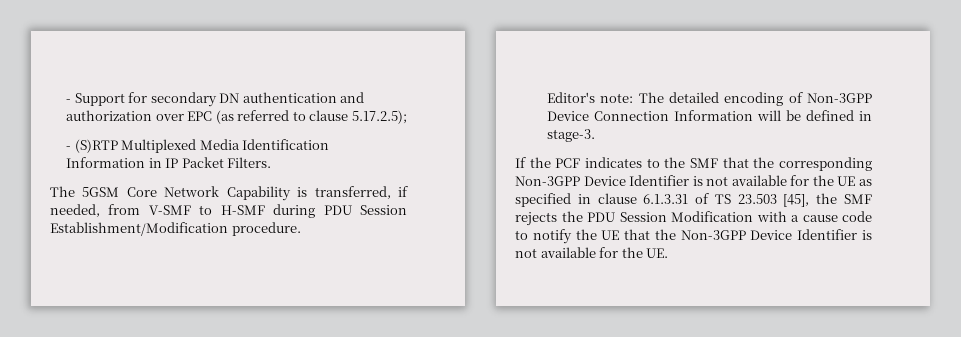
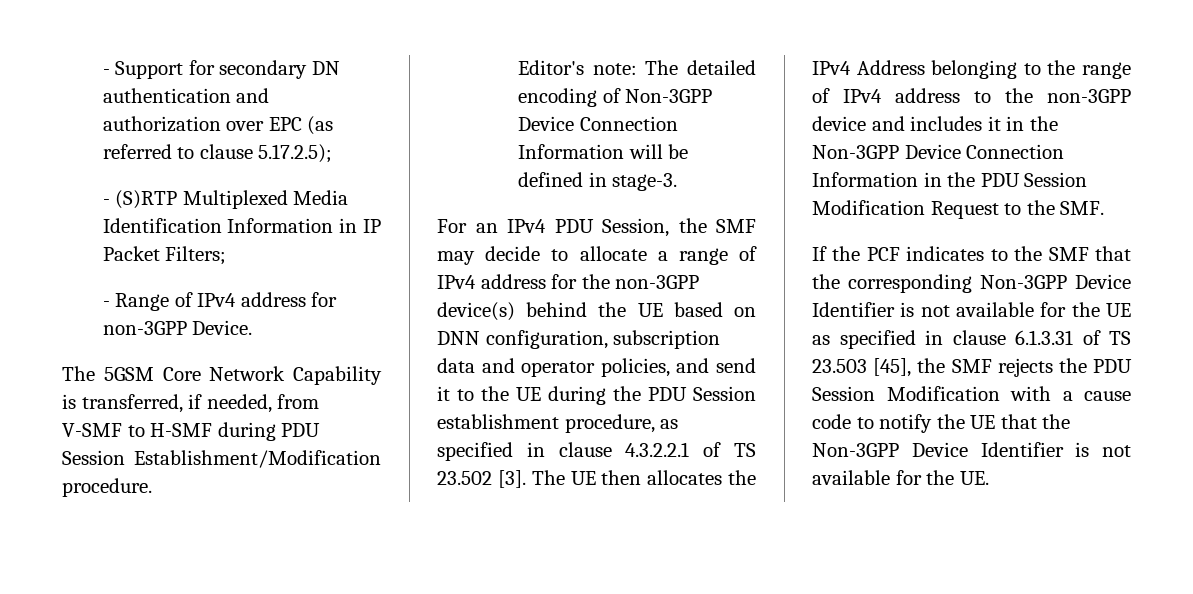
[227,157,272,168] Filters. -> [165,246,227,265] [102,292,338,311] [102,320,253,335] Filters; // - Range of IPv4 address for non-3GPP Device.
(596, 135) none -> [437,218,756,237] [437,246,757,265] [437,274,700,289] [437,302,756,321] [437,330,721,349] [437,358,757,377] [437,386,756,405] [437,414,679,433] [437,442,756,461] [437,470,756,488] [812,60,1131,79] [812,88,1131,103] [812,116,1058,131] [812,144,1065,159] [812,172,1088,187] [812,200,1105,219] // For an IPv4 PDU Session, the SMF may decide to allocate a range of IPv4 address for the non-3GPP device(s) behind the UE based on DNN configuration, subscription data and operator policies, and send it to the UE during the PDU Session establishment procedure, as specified in clause 4.3.2.2.1 of TS 23.502 [3]. The UE then allocates the IPv4 Address belonging to the range of IPv4 address to the non-3GPP device and includes it in the Non-3GPP Device Connection Information in the PDU Session Modification Request to the SMF.

